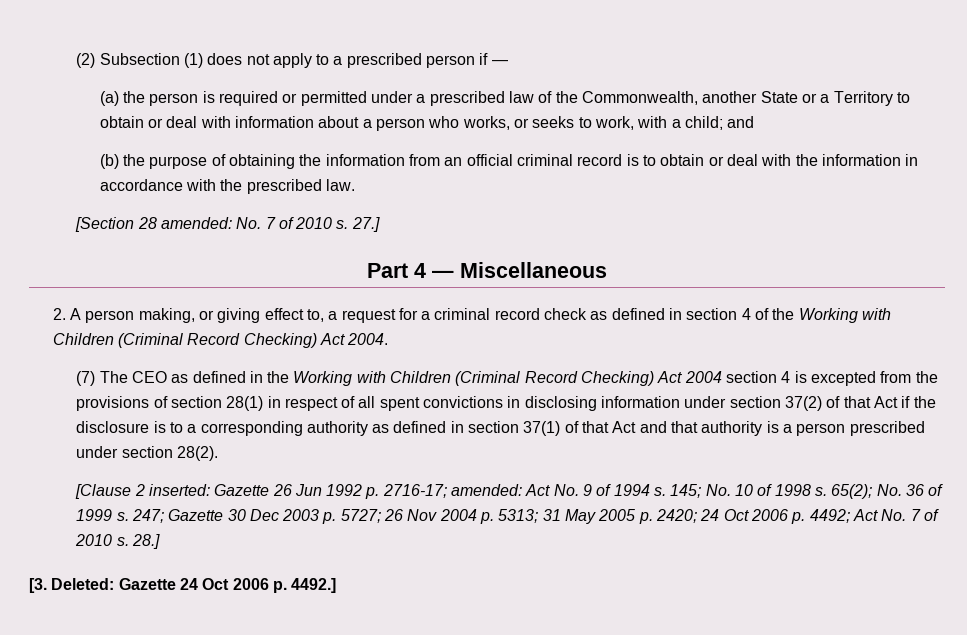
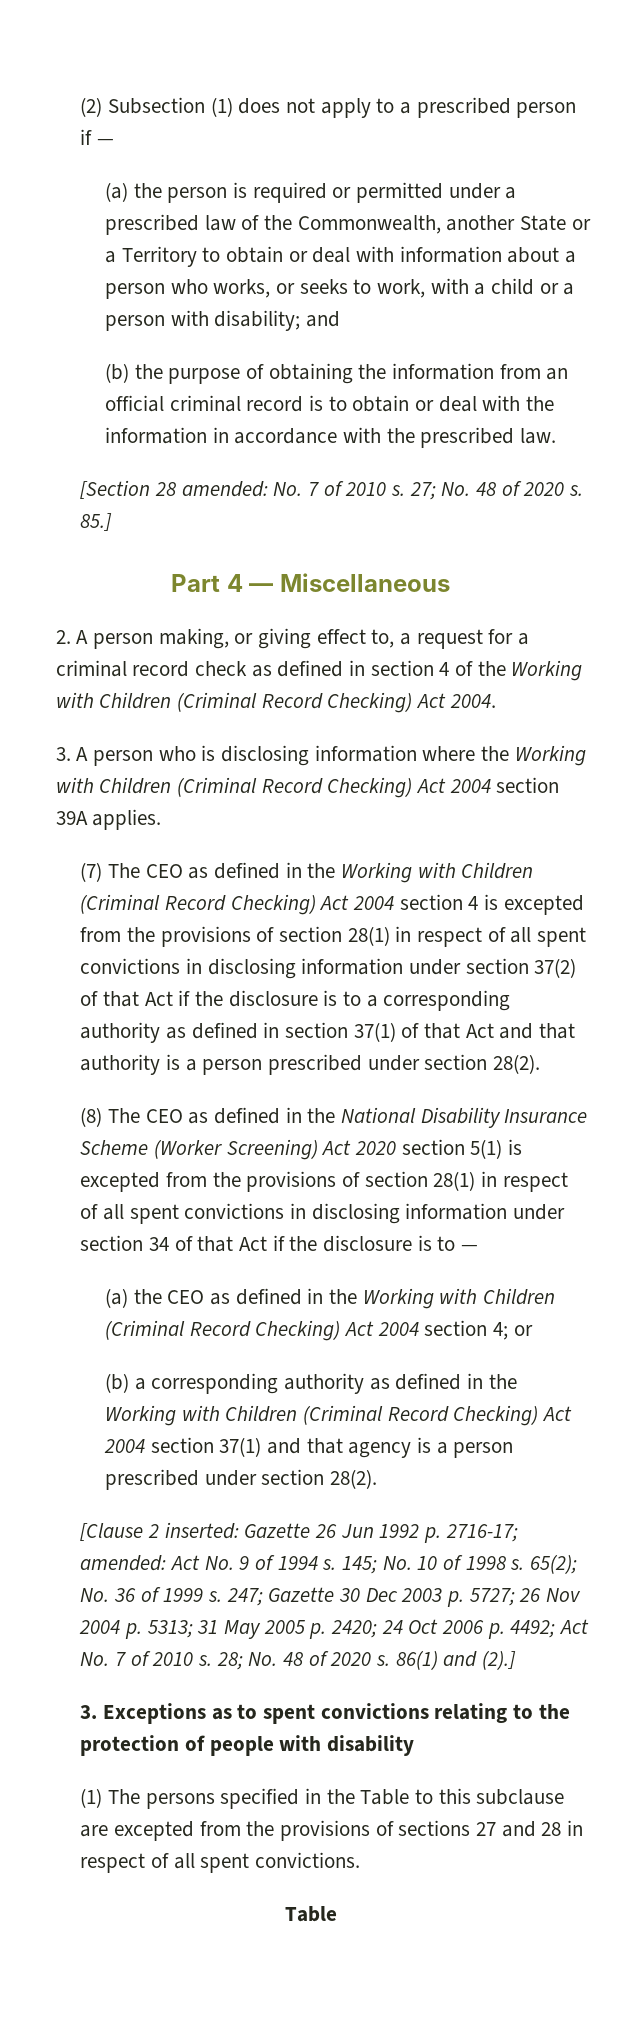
[684,116,723,130] child; -> [490,278,575,295] [104,310,301,331] child or a person with disability;
[351,217,380,232] 27.] -> [409,481,583,500] [80,513,113,531] 27; No. 48 of 2020 s. 85.]
(389, 339) none -> [55,745,586,766] [55,777,560,798] [55,809,162,830] // 3. A person who is disclosing information where the Working with Children (Criminal Record Checking) Act 2004 section 39A applies.
(218, 453) none -> [80,1107,588,1128] [80,1139,522,1160] [80,1171,568,1192] [80,1203,565,1224] [80,1235,478,1252] [104,1288,555,1309] [104,1320,533,1341] [104,1373,517,1394] [104,1405,572,1426] [103,1437,514,1458] [104,1469,377,1490] // (8) The CEO as defined in the National Disability Insurance Scheme (Worker Screening) Act 2020 section 5(1) is excepted from the provisions of section 28(1) in respect of all spent convictions in disclosing information under section 34 of that Act if the disclosure is to — // (a) the CEO as defined in the Working with Children (Criminal Record Checking) Act 2004 section 4; or // (b) a corresponding authority as defined in the Working with Children (Criminal Record Checking) Act 2004 section 37(1) and that agency is a person prescribed under section 28(2).
[131,534,160,549] [29,578,337,593] 28.] // [3. Deleted: Gazette 24 Oct 2006 p. 4492.] -> [216,1650,516,1670] [80,1703,570,1724] [80,1735,414,1756] [80,1788,565,1809] [80,1820,583,1841] [80,1852,360,1873] [284,1906,337,1922] 28; No. 48 of 2020 s. 86(1) and (2).] // 3. Exceptions as to spent convictions relating to the protection of people with disability // (1) The persons specified in the Table to this subclause are excepted from the provisions of sections 27 and 28 in respect of all spent convictions. // Table

